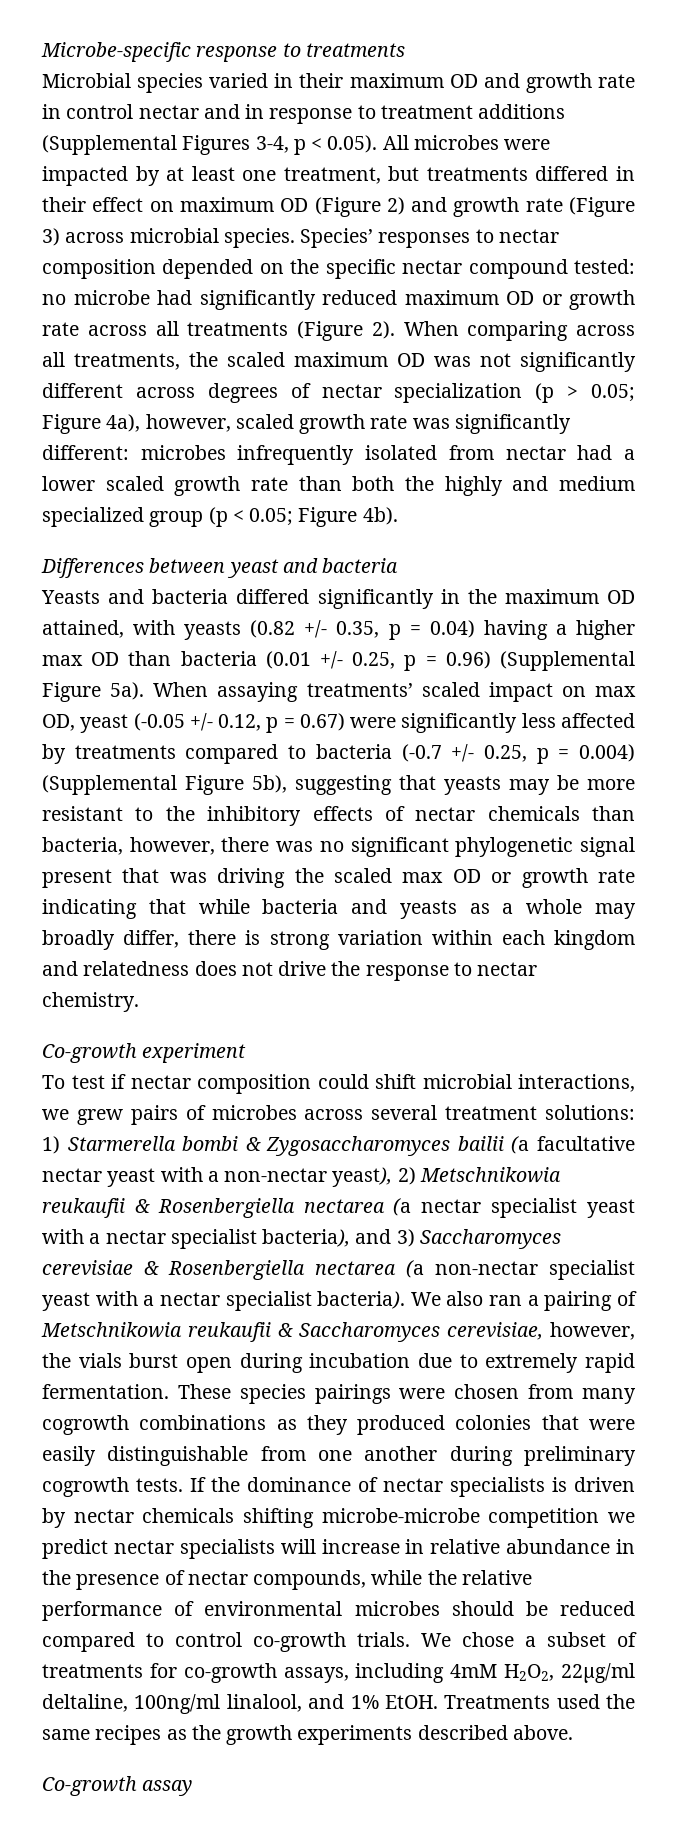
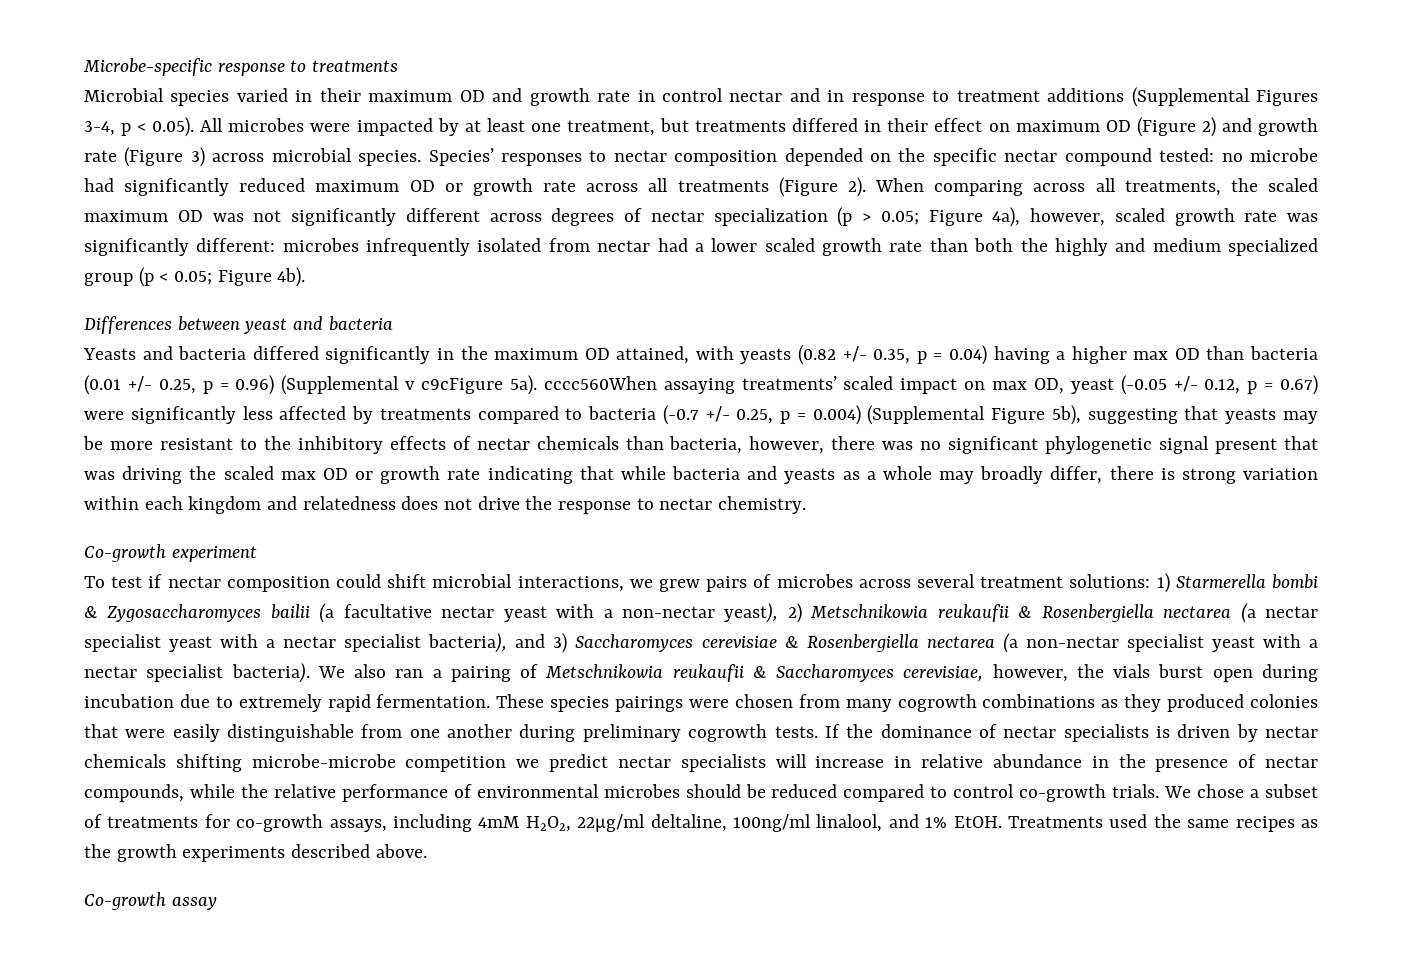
[42,682,209,702] Figure 5a). When -> [405,375,657,395] v c9cFigure 5a). cccc560When

